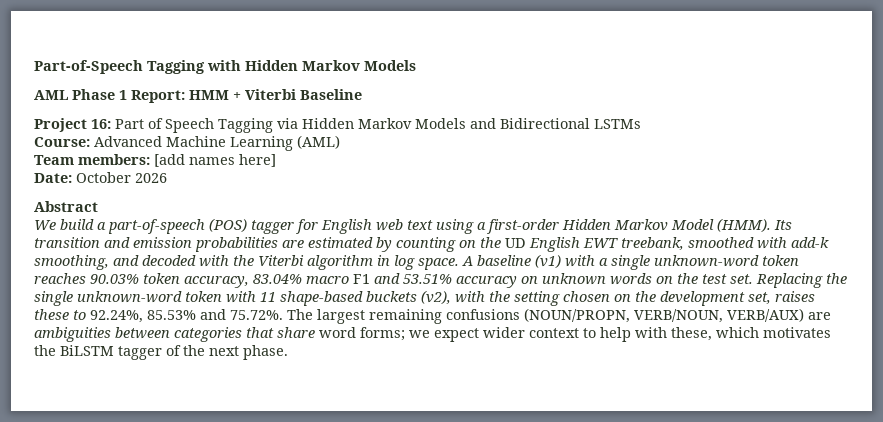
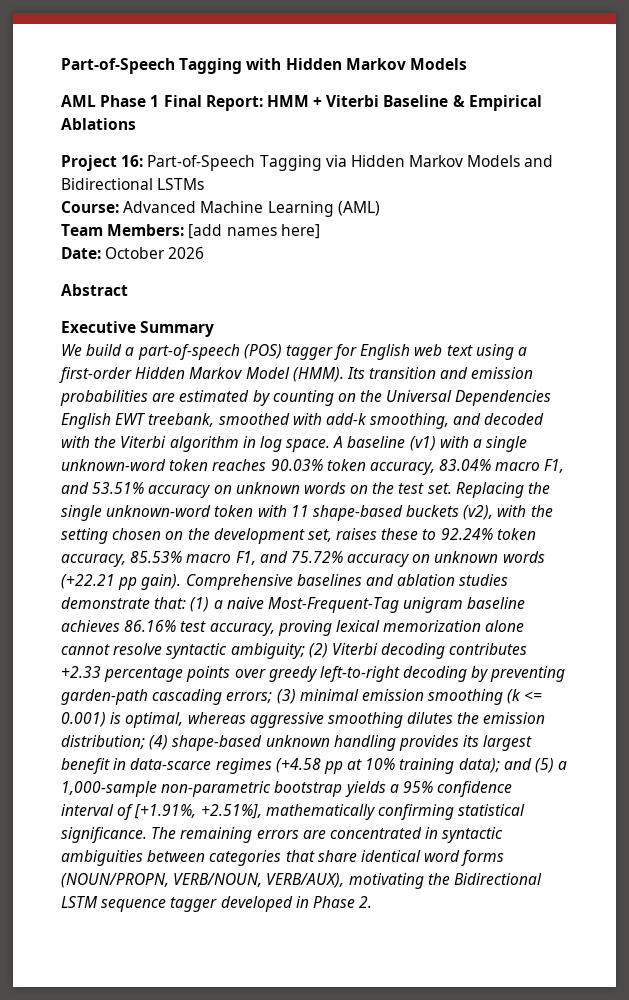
(127, 95) none -> [163,95,202,107] Final
(362, 94) none -> [452,95,542,111] [61,118,136,130] & Empirical Ablations
[115,118,214,133] Part of Speech -> [147,155,256,171] Part-of-Speech
[78,154,150,165] members: -> [107,224,185,236] Members:
(98, 206) none -> [61,321,215,337] // Executive Summary
[505,238,526,248] UD -> [386,390,552,406] Universal Dependencies
[353,274,370,284] F1 -> [544,459,565,473] F1,
[90,308,831,324] 92.24%, 85.53% and 75.72%. The largest remaining confusions (NOUN/PROPN, VERB/NOUN, VERB/AUX) are -> [440,528,536,540] [61,551,545,567] [61,574,509,590] [61,597,526,613] [61,620,525,636] [61,643,528,659] [61,666,566,682] [61,689,543,705] [61,712,546,728] [61,735,533,751] [61,758,568,774] [61,781,513,797] [61,804,526,820] [61,827,504,843] 92.24% token accuracy, 85.53% macro F1, and 75.72% accuracy on unknown words (+22.21 pp gain). Comprehensive baselines and ablation studies demonstrate that: (1) a naive Most-Frequent-Tag unigram baseline achieves 86.16% test accuracy, proving lexical memorization alone cannot resolve syntactic ambiguity; (2) Viterbi decoding contributes +2.33 percentage points over greedy left-to-right decoding by preventing garden-path cascading errors; (3) minimal emission smoothing (k <= 0.001) is optimal, whereas aggressive smoothing dilutes the emission distribution; (4) shape-based unknown handling provides its largest benefit in data-scarce regimes (+4.58 pp at 10% training data); and (5) a 1,000-sample non-parametric bootstrap yields a 95% confidence interval of [+1.91%, +2.51%], mathematically confirming statistical significance. The remaining errors are concentrated in syntactic
[319,327,831,342] [34,345,288,360] word forms; we expect wider context to help with these, which motivates the BiLSTM tagger of the next phase. -> [360,850,505,866] [61,873,542,889] [61,896,373,912] identical word forms (NOUN/PROPN, VERB/NOUN, VERB/AUX), motivating the Bidirectional LSTM sequence tagger developed in Phase 2.

